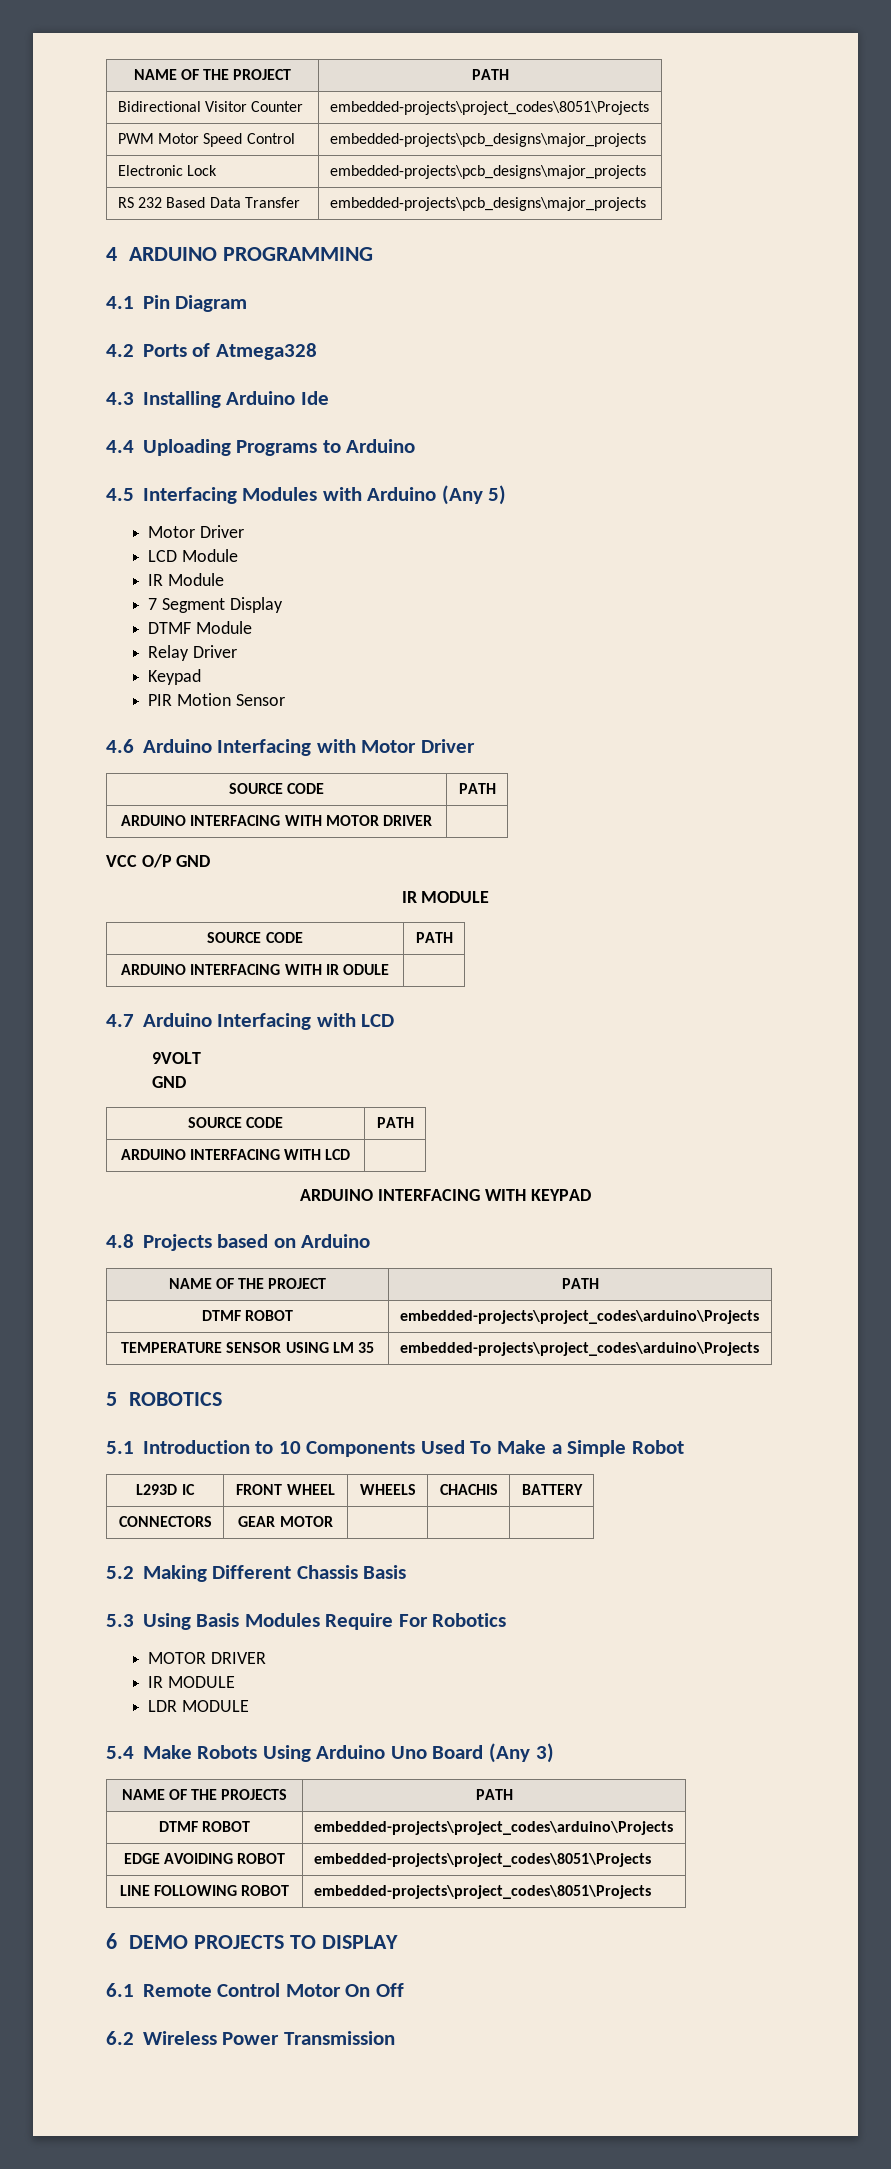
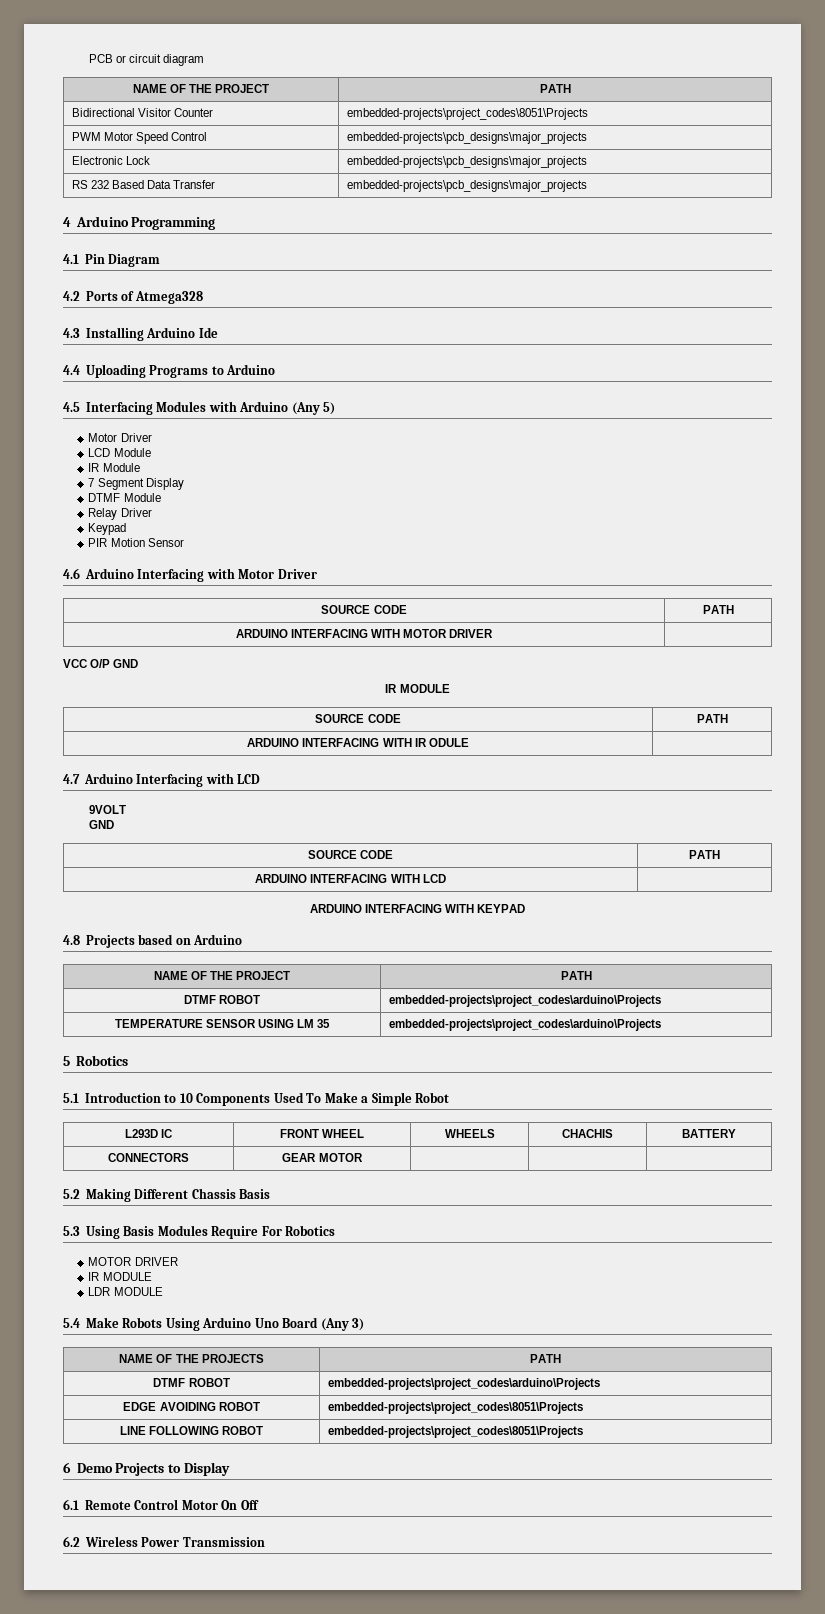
(133, 74) none -> [88,54,204,66] PCB or circuit diagram //
[129,247,373,261] ARDUINO PROGRAMMING -> [75,216,216,230] Arduino Programming
[129,1392,223,1406] ROBOTICS -> [75,1055,128,1066] Robotics
[129,1935,398,1949] DEMO PROJECTS TO DISPLAY -> [76,1462,230,1476] Demo Projects to Display

